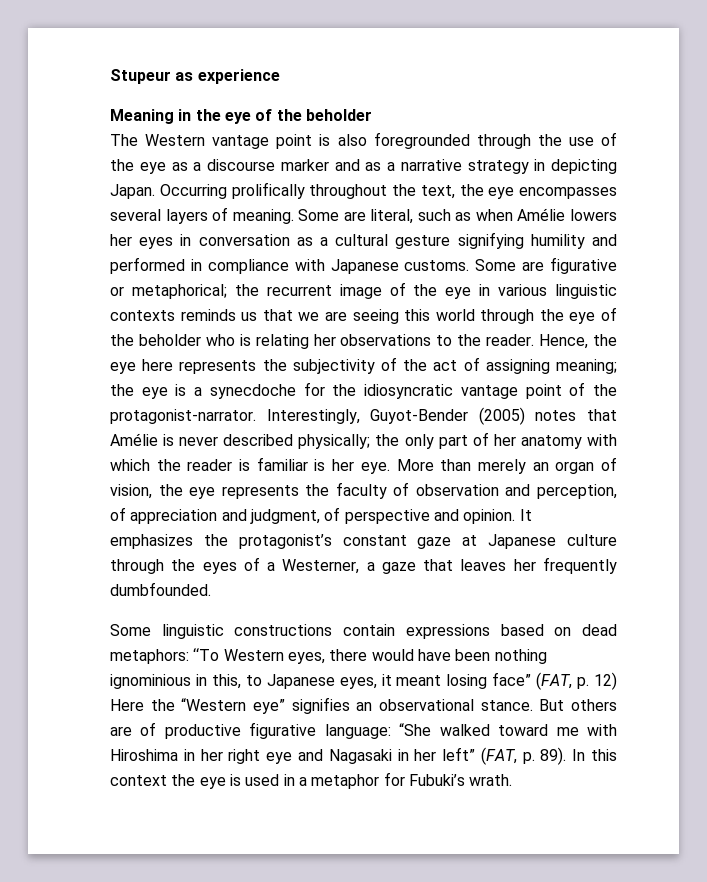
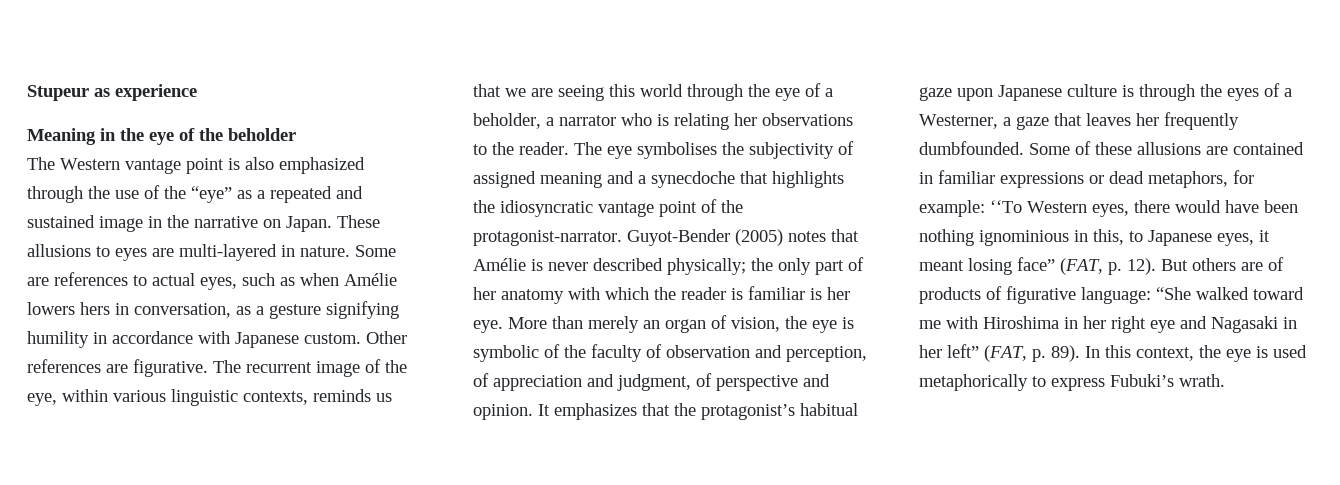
[373,132,470,149] foregrounded -> [279,157,365,174] emphasized
[139,159,617,174] [110,182,617,199] [110,207,414,224] eye as a discourse marker and as a narrative strategy in depicting Japan. Occurring prolifically throughout the text, the eye encompasses several layers of meaning. Some are literal, -> [191,186,363,203] [27,215,380,232] [27,244,396,261] [27,272,237,290] “eye” as a repeated and sustained image in the narrative on Japan. These allusions to eyes are multi-layered in nature. Some are references to actual eyes,
[110,234,389,249] her eyes in conversation as a cultural -> [80,302,264,318] hers in conversation, as a
[592,234,617,246] [110,257,617,274] [110,284,259,299] and performed in compliance with Japanese customs. Some are figurative or metaphorical; the -> [93,331,407,348] [27,359,241,377] in accordance with Japanese custom. Other references are figurative. The
[445,284,491,299] eye in -> [27,389,108,406] eye, within
[110,310,175,321] contexts -> [243,391,308,405] contexts,
[110,334,201,346] the beholder -> [825,88,833,97] [473,113,616,129] a beholder, a narrator
[539,334,618,349] [110,357,617,374] [110,382,325,399] Hence, the eye here represents the subjectivity of the act of assigning meaning; the eye is a synecdoche for -> [574,141,854,159] [473,171,844,188] The eye symbolises the subjectivity of assigned meaning and a synecdoche that highlights
[266,409,360,424] Interestingly, -> (622, 238) none
[221,485,299,499] represents -> [842,317,854,329] [473,344,560,362] is symbolic of
(193, 541) none -> [642,403,670,416] that
[342,535,478,549] constant gaze at -> [800,403,858,416] [919,87,993,101] habitual gaze upon
(617, 540) none -> [1122,85,1134,97] is
[110,624,617,639] [110,649,189,664] // Some linguistic constructions contain expressions based on dead metaphors: -> [1029,141,1304,155] [919,170,1254,188] [919,200,985,217] Some of these allusions are contained in familiar expressions or dead metaphors, for example:
[594,672,618,690] [110,697,533,714] 12) Here the “Western eye” signifies an observational stance. -> [1127,258,1156,275] 12).
[164,724,241,739] productive -> [919,286,1002,304] products of
[110,775,167,786] context -> [1136,347,1194,361] context,
[283,772,405,789] in a metaphor for -> [919,374,1105,391] metaphorically to express

